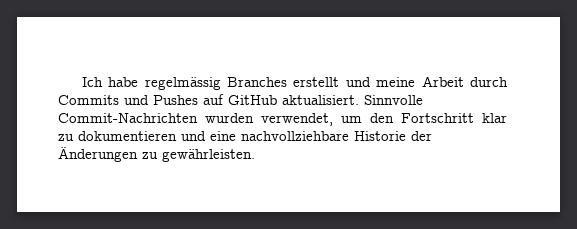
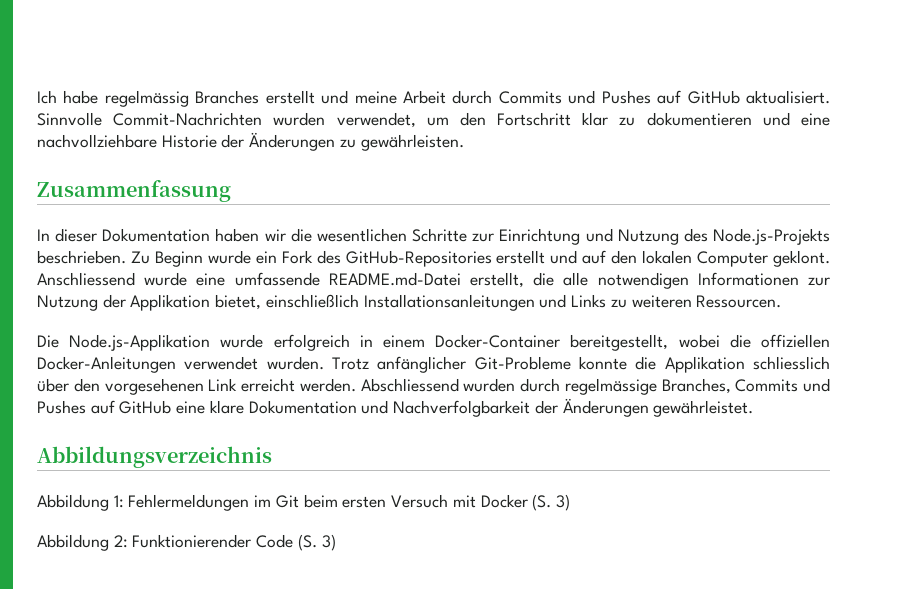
(255, 155) none -> [37,180,231,202] [37,228,831,245] [37,250,831,267] [37,272,831,289] [37,294,782,311] [37,334,831,351] [37,356,831,373] [37,378,830,395] [37,398,754,417] [37,446,272,468] [37,494,570,511] [37,534,336,551] // Zusammenfassung // In dieser Dokumentation haben wir die wesentlichen Schritte zur Einrichtung und Nutzung des Node.js-Projekts beschrieben. Zu Beginn wurde ein Fork des GitHub-Repositories erstellt und auf den lokalen Computer geklont. Anschliessend wurde eine umfassende README.md-Datei erstellt, die alle notwendigen Informationen zur Nutzung der Applikation bietet, einschließlich Installationsanleitungen und Links zu weiteren Ressourcen. // Die Node.js-Applikation wurde erfolgreich in einem Docker-Container bereitgestellt, wobei die offiziellen Docker-Anleitungen verwendet wurden. Trotz anfänglicher Git-Probleme konnte die Applikation schliesslich über den vorgesehenen Link erreicht werden. Abschliessend wurden durch regelmässige Branches, Commits und Pushes auf GitHub eine klare Dokumentation und Nachverfolgbarkeit der Änderungen gewährleistet. // Abbildungsverzeichnis // Abbildung 1: Fehlermeldungen im Git beim ersten Versuch mit Docker (S. 3) // Abbildung 2: Funktionierender Code (S. 3)

